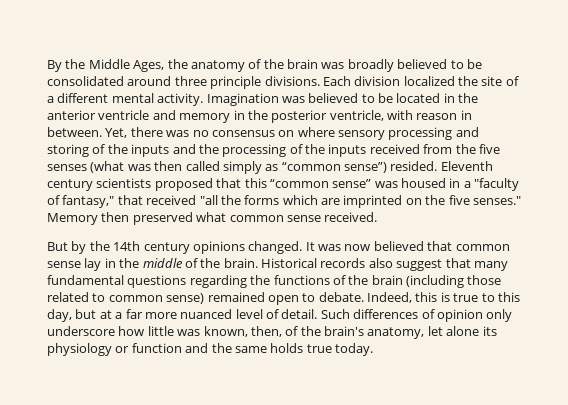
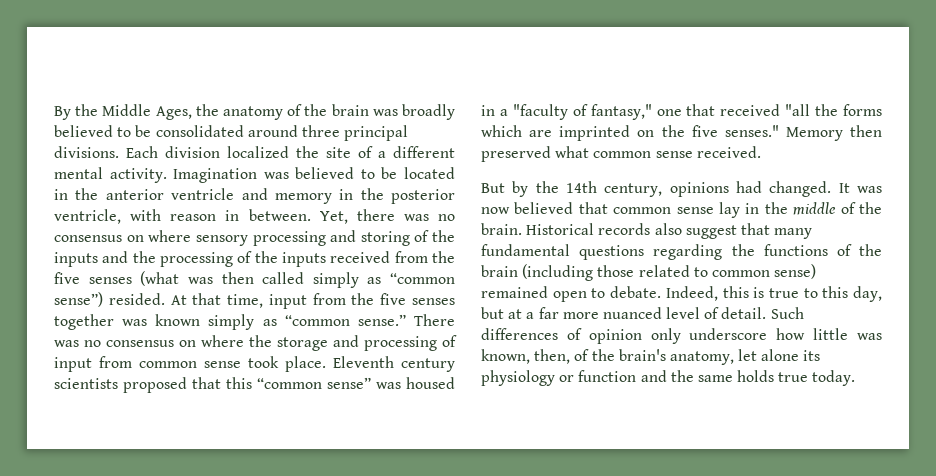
[210,76,262,89] principle -> [344,125,409,141] principal
(438, 166) none -> [170,293,455,309] [54,314,455,330] [54,335,457,351] [54,356,326,372] At that time, input from the five senses together was known simply as “common sense.” There was no consensus on where the storage and processing of input from common sense took place.
(115, 201) none -> [656,109,682,116] one
[143,241,245,254] century opinions -> [604,181,762,197] century, opinions had

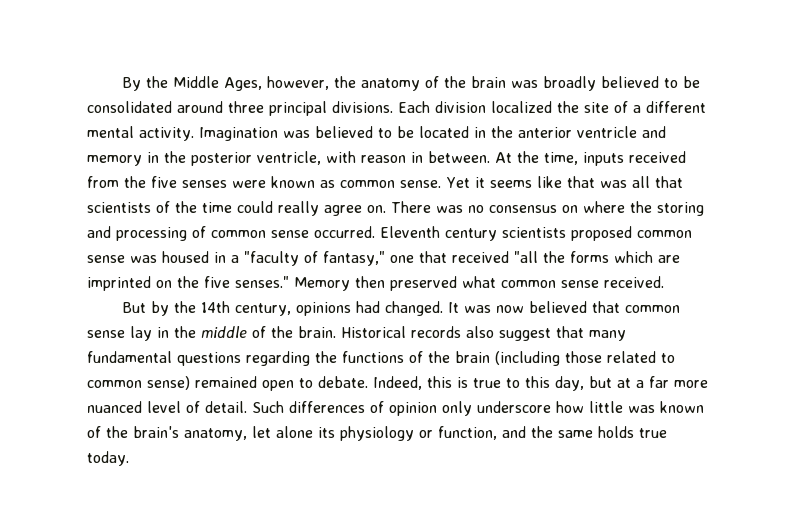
(192, 113) none -> [266,76,329,90] however,
[319,209,455,224] [54,230,455,246] [54,251,278,267] Yet, there was no consensus on where sensory processing and storing of the inputs and the processing of the -> [495,151,578,165] At the time,
[140,271,455,288] [54,292,455,309] [54,314,406,330] (what was then called simply as “common sense”) resided. At that time, input from the five senses together was known simply as “common sense.” -> [232,176,683,188] [87,201,386,216] were known as common sense. Yet it seems like that was all that scientists of the time could really agree on.
[277,337,328,351] storage -> [657,202,704,216] storing
[54,356,455,372] [54,377,371,393] input from common sense took place. Eleventh century scientists proposed that this “common sense” -> [211,226,692,241] [87,255,125,263] common sense occurred. Eleventh century scientists proposed common sense
[481,349,571,364] known, then, -> [660,401,704,413] known
[578,370,637,382] function -> [438,426,497,440] function,

